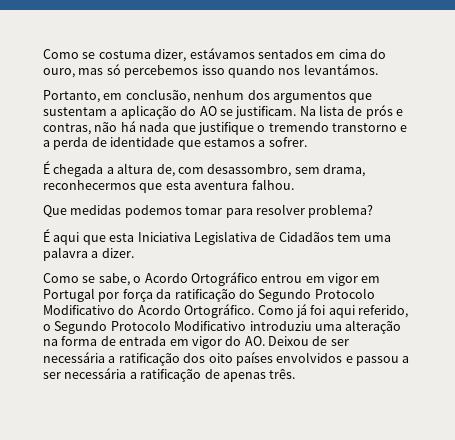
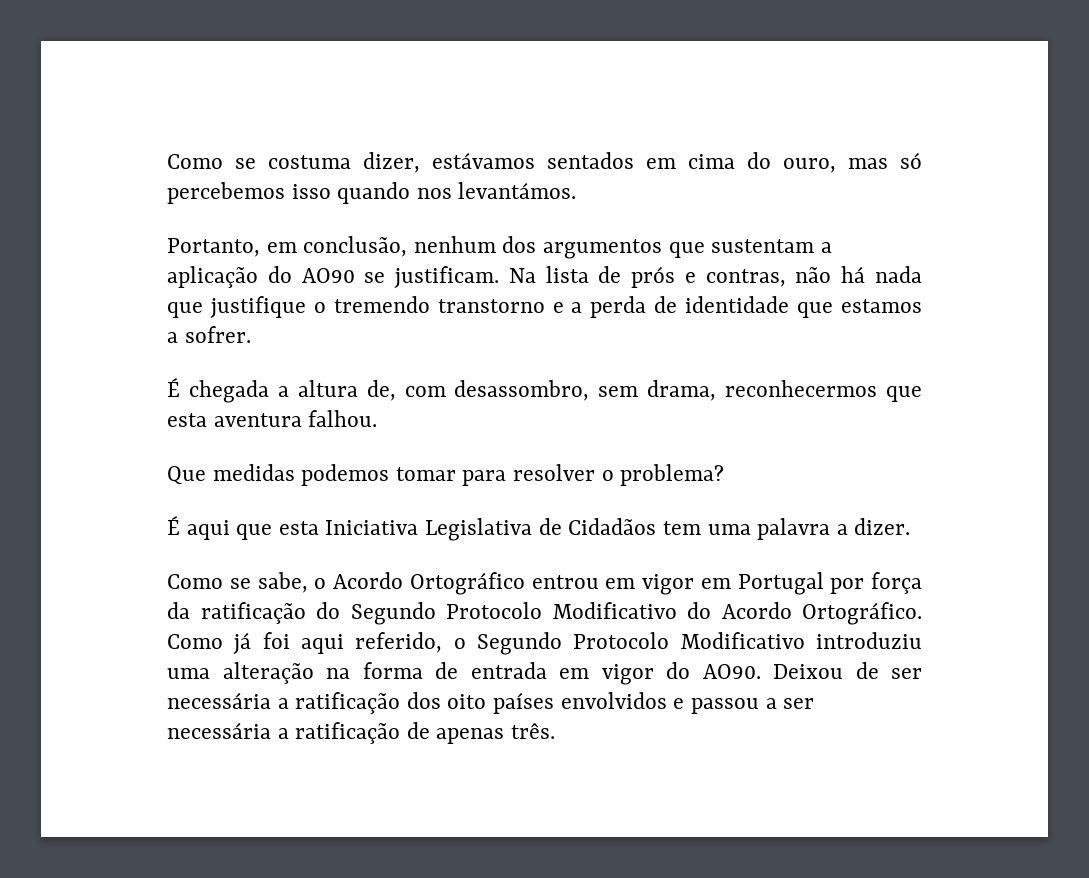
[199,106,217,116] AO -> [301,268,355,283] AO90
(305, 209) none -> [601,470,614,481] o
[244,336,265,346] AO. -> [702,664,761,679] AO90.

